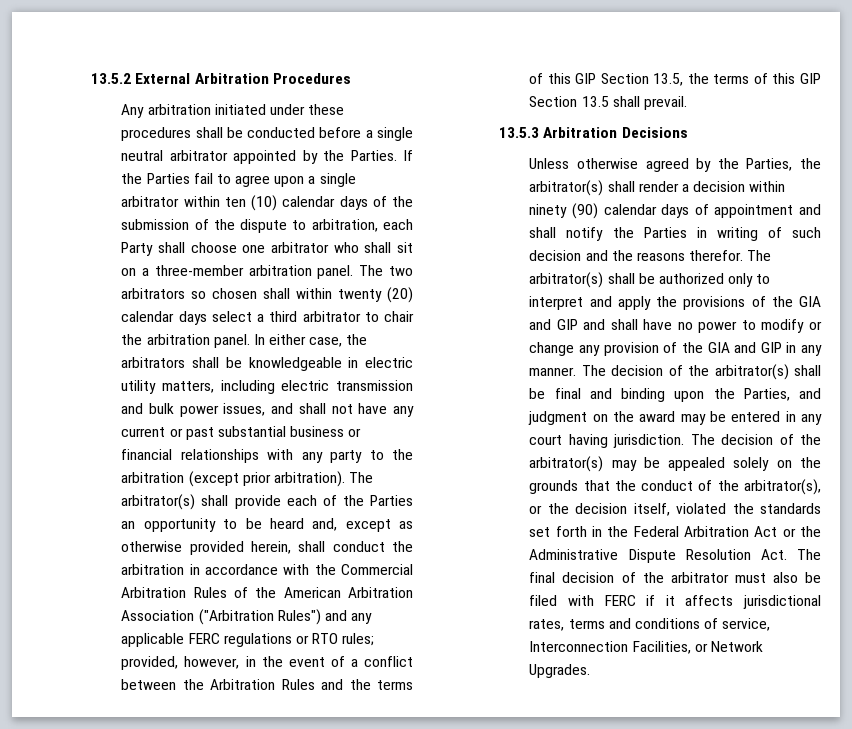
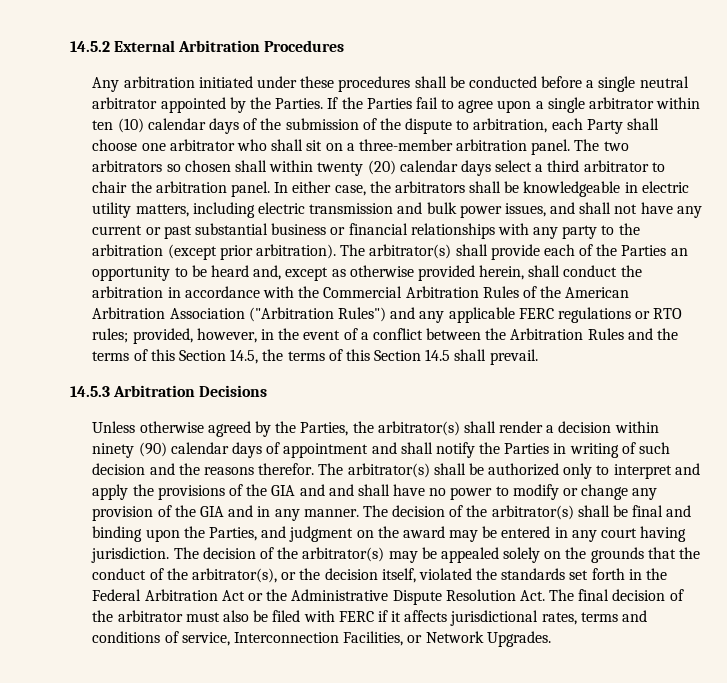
[91,73,132,84] 13.5.2 -> [69,41,110,52] 14.5.2
[575,73,821,86] [529,96,609,107] GIP Section 13.5, the terms of this GIP Section 13.5 -> [178,349,451,364] Section 14.5, the terms of this Section 14.5
[499,127,540,138] 13.5.3 -> [69,386,110,397] 14.5.3
[556,319,578,330] GIP -> (325, 490) none
[760,342,782,353] GIP -> (254, 511) none

